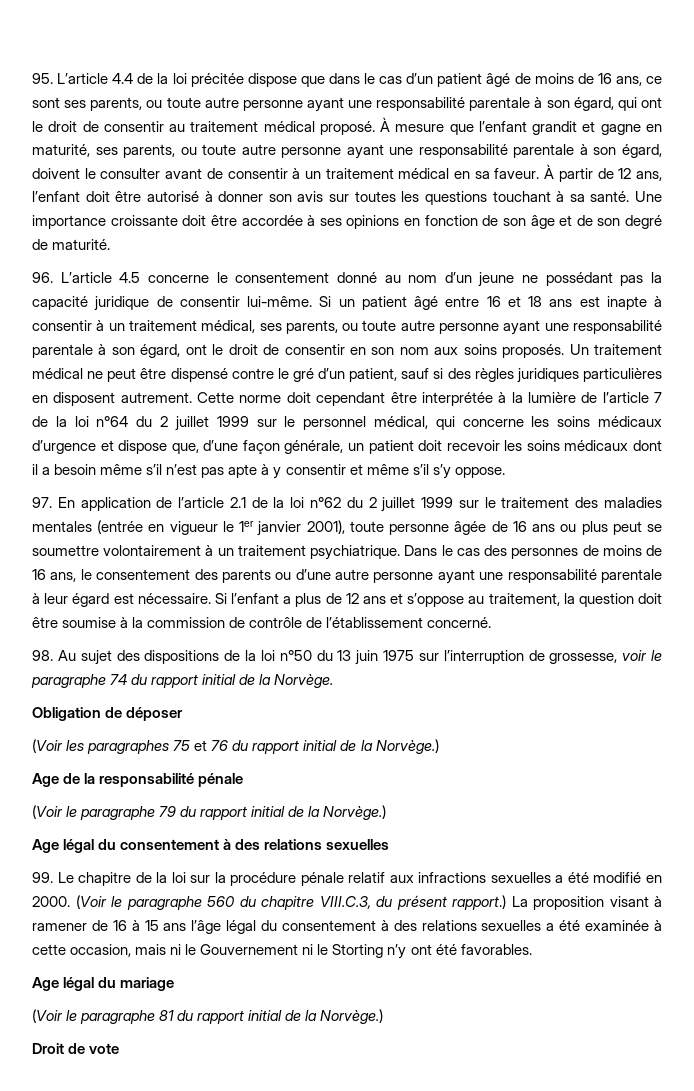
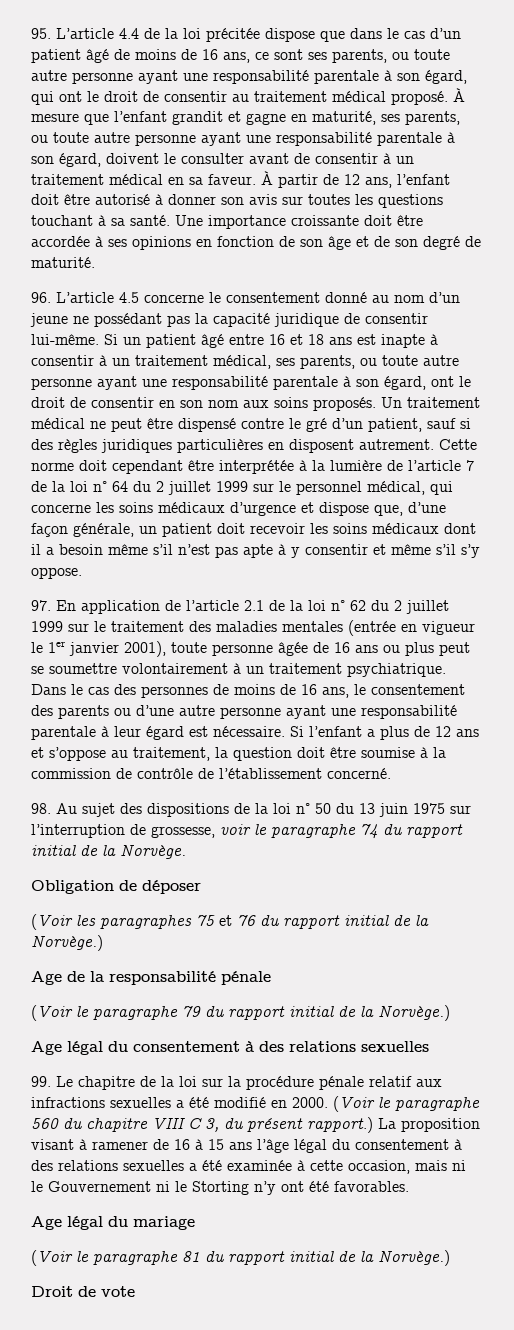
[96,416,129,427] n°64 -> [93,481,128,492] n° 64
[310,497,341,508] n°62 -> [331,600,366,611] n° 62
[279,650,312,661] n°50 -> [296,803,331,814] n° 50
[319,896,371,909] VIII.C.3, -> [152,1117,219,1132] VIII C 3,

